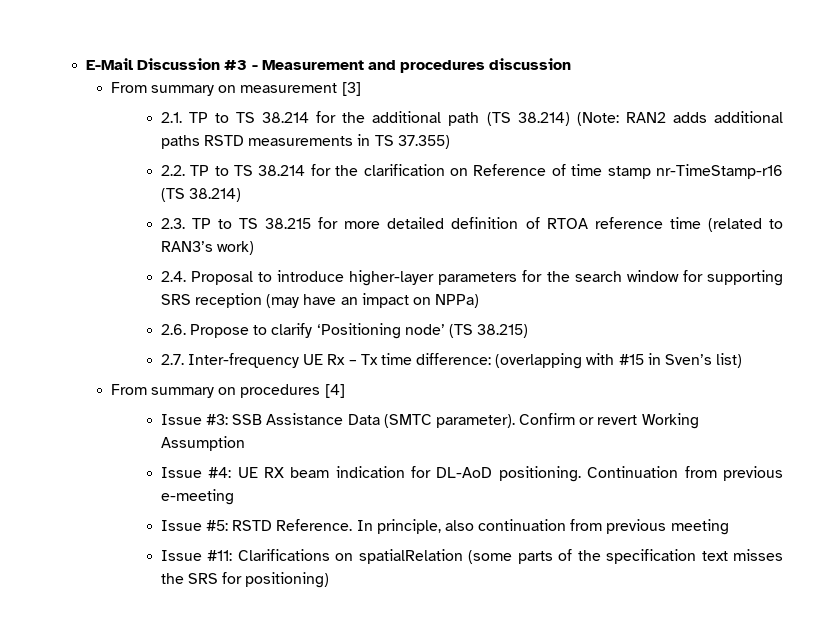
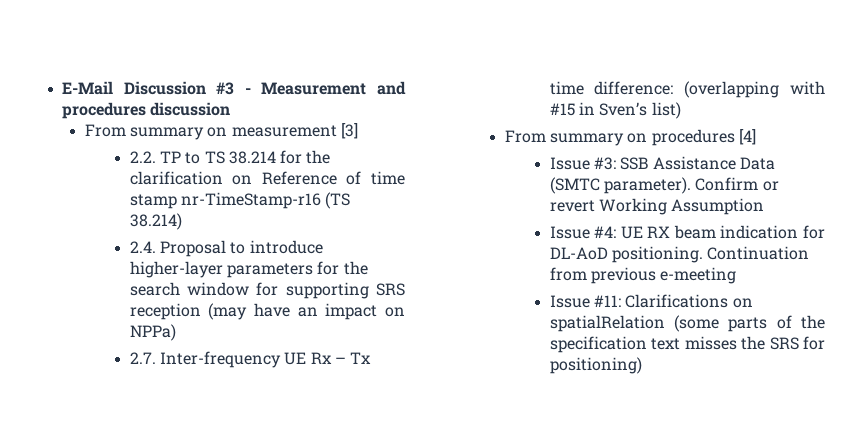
[160,111,783,126] [160,134,450,149] // 2.1. TP to TS 38.214 for the additional path (TS 38.214) (Note: RAN2 adds additional paths RSTD measurements in TS 37.355) -> (358, 131) none
[160,217,783,232] [160,241,254,255] // 2.3. TP to TS 38.215 for more detailed definition of RTOA reference time (related to RAN3’s work) -> (182, 221) none
[160,323,529,339] // 2.6. Propose to clarify ‘Positioning node’ (TS 38.215) -> (176, 332) none
[160,519,729,535] // Issue #5: RSTD Reference. In principle, also continuation from previous meeting -> (737, 275) none

